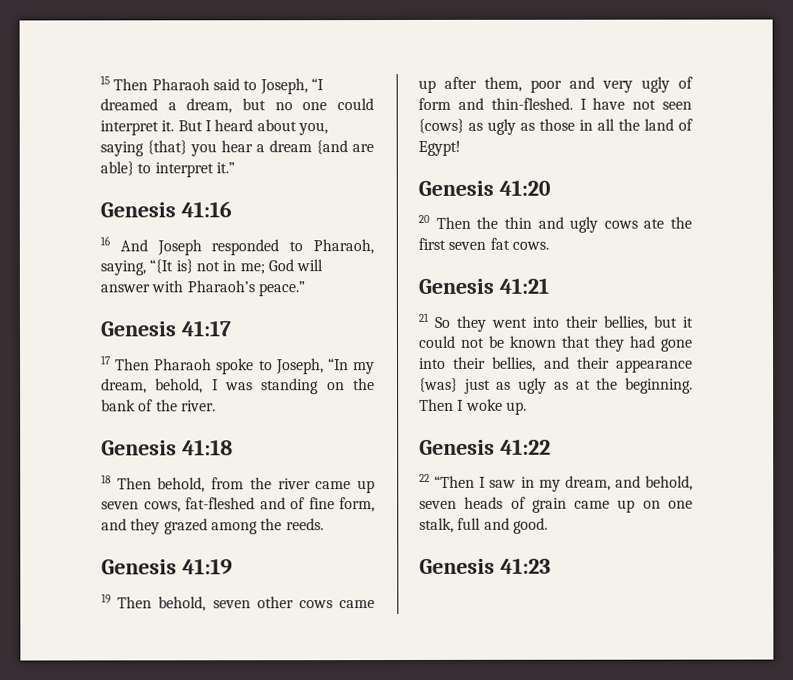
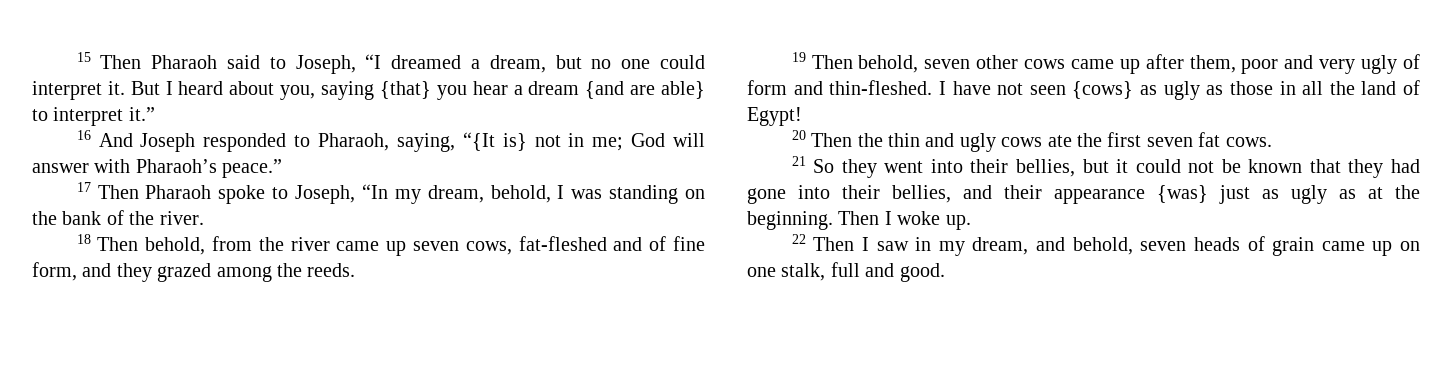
[100,201,232,218] // Genesis 41:16 -> (155, 114) none
[100,320,231,337] // Genesis 41:17 -> (283, 168) none
[101,439,233,456] // Genesis 41:18 -> (204, 218) none
[101,558,233,575] // Genesis 41:19 -> (356, 270) none
[418,179,551,196] // Genesis 41:20 -> (802, 116) none
[418,277,549,294] // Genesis 41:21 -> (1272, 142) none
[419,438,551,455] // Genesis 41:22 -> (971, 222) none
[434,475,476,488] “Then -> [813,237,855,251] Then
[419,557,551,574] // Genesis 41:23 -> (945, 272) none

